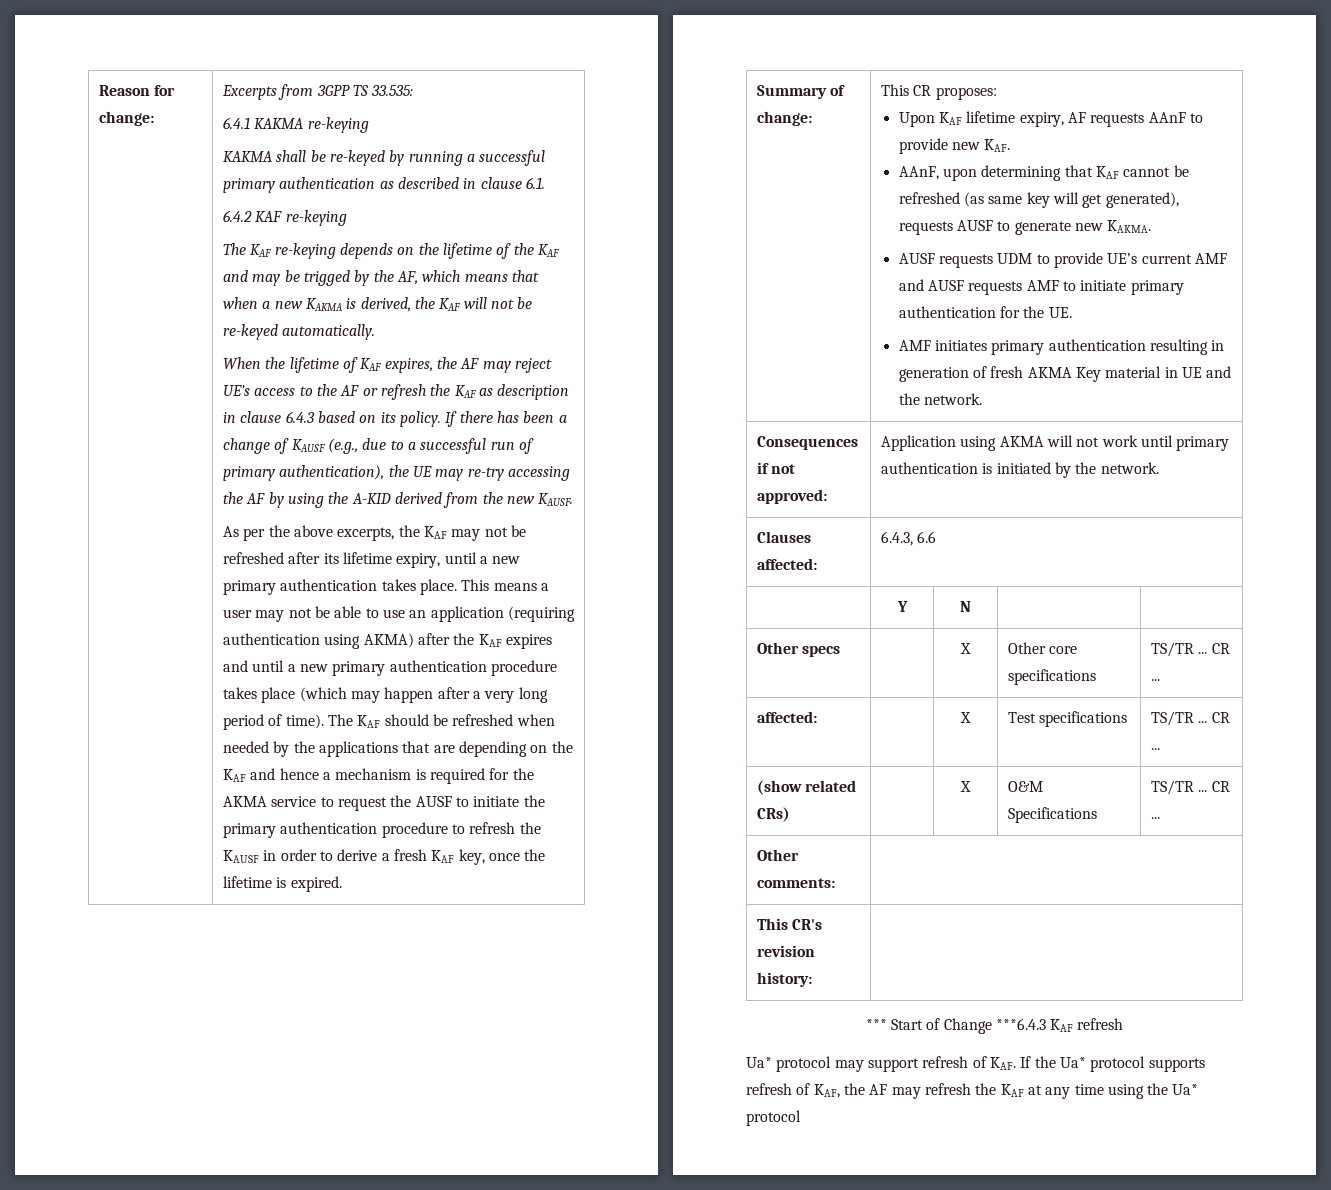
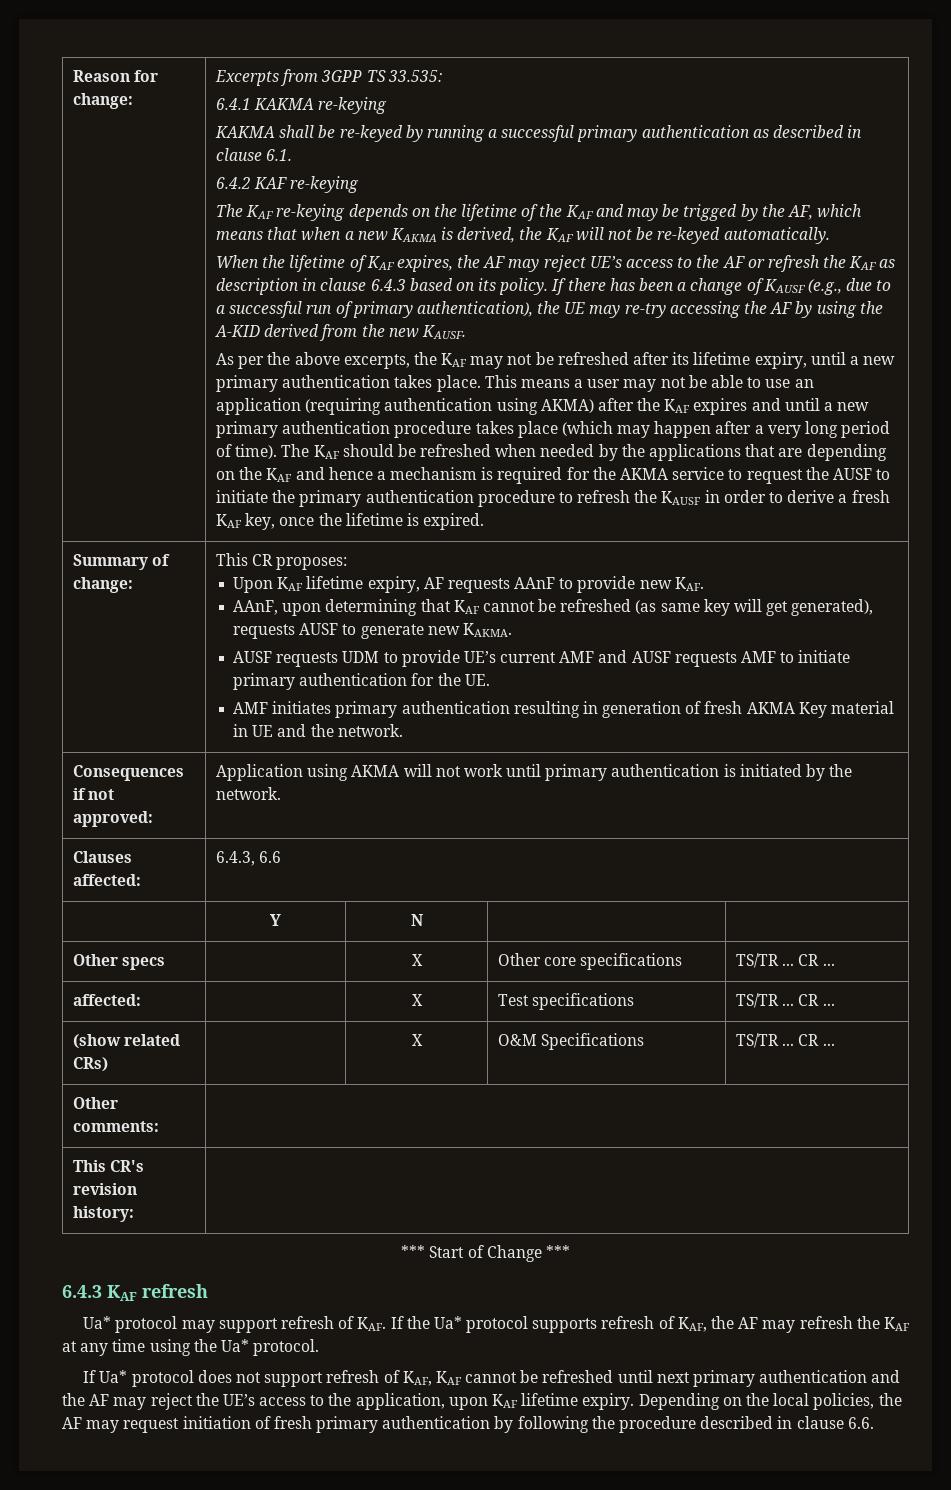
[995,1018,1046,1030] ***6.4.3 -> [545,1245,570,1258] [62,1285,102,1298] *** // 6.4.3
[746,1110,801,1126] protocol -> [253,1339,320,1356] [83,1370,901,1387] [62,1393,902,1410] [62,1416,874,1433] protocol. // If Ua* protocol does not support refresh of KAF, KAF cannot be refreshed until next primary authentication and the AF may reject the UE’s access to the application, upon KAF lifetime expiry. Depending on the local policies, the AF may request initiation of fresh primary authentication by following the procedure described in clause 6.6.

